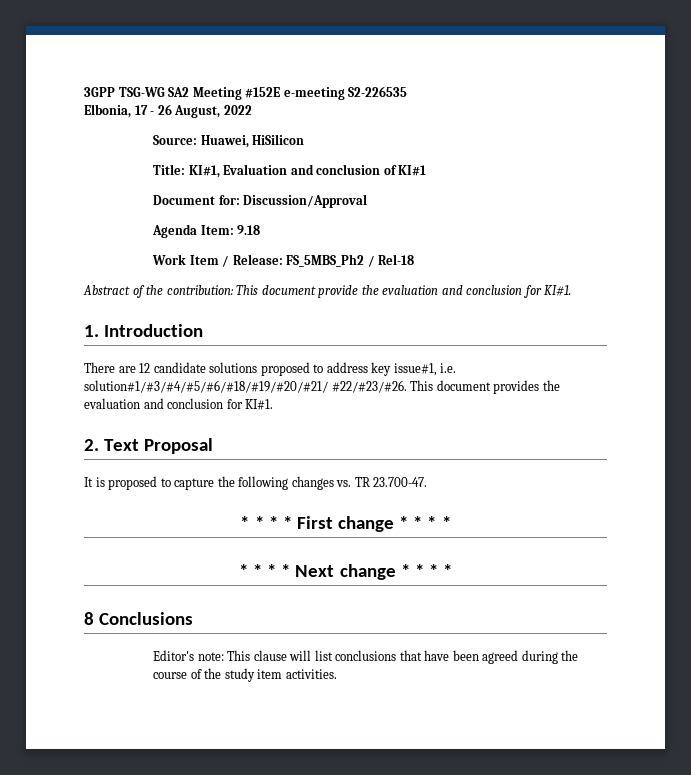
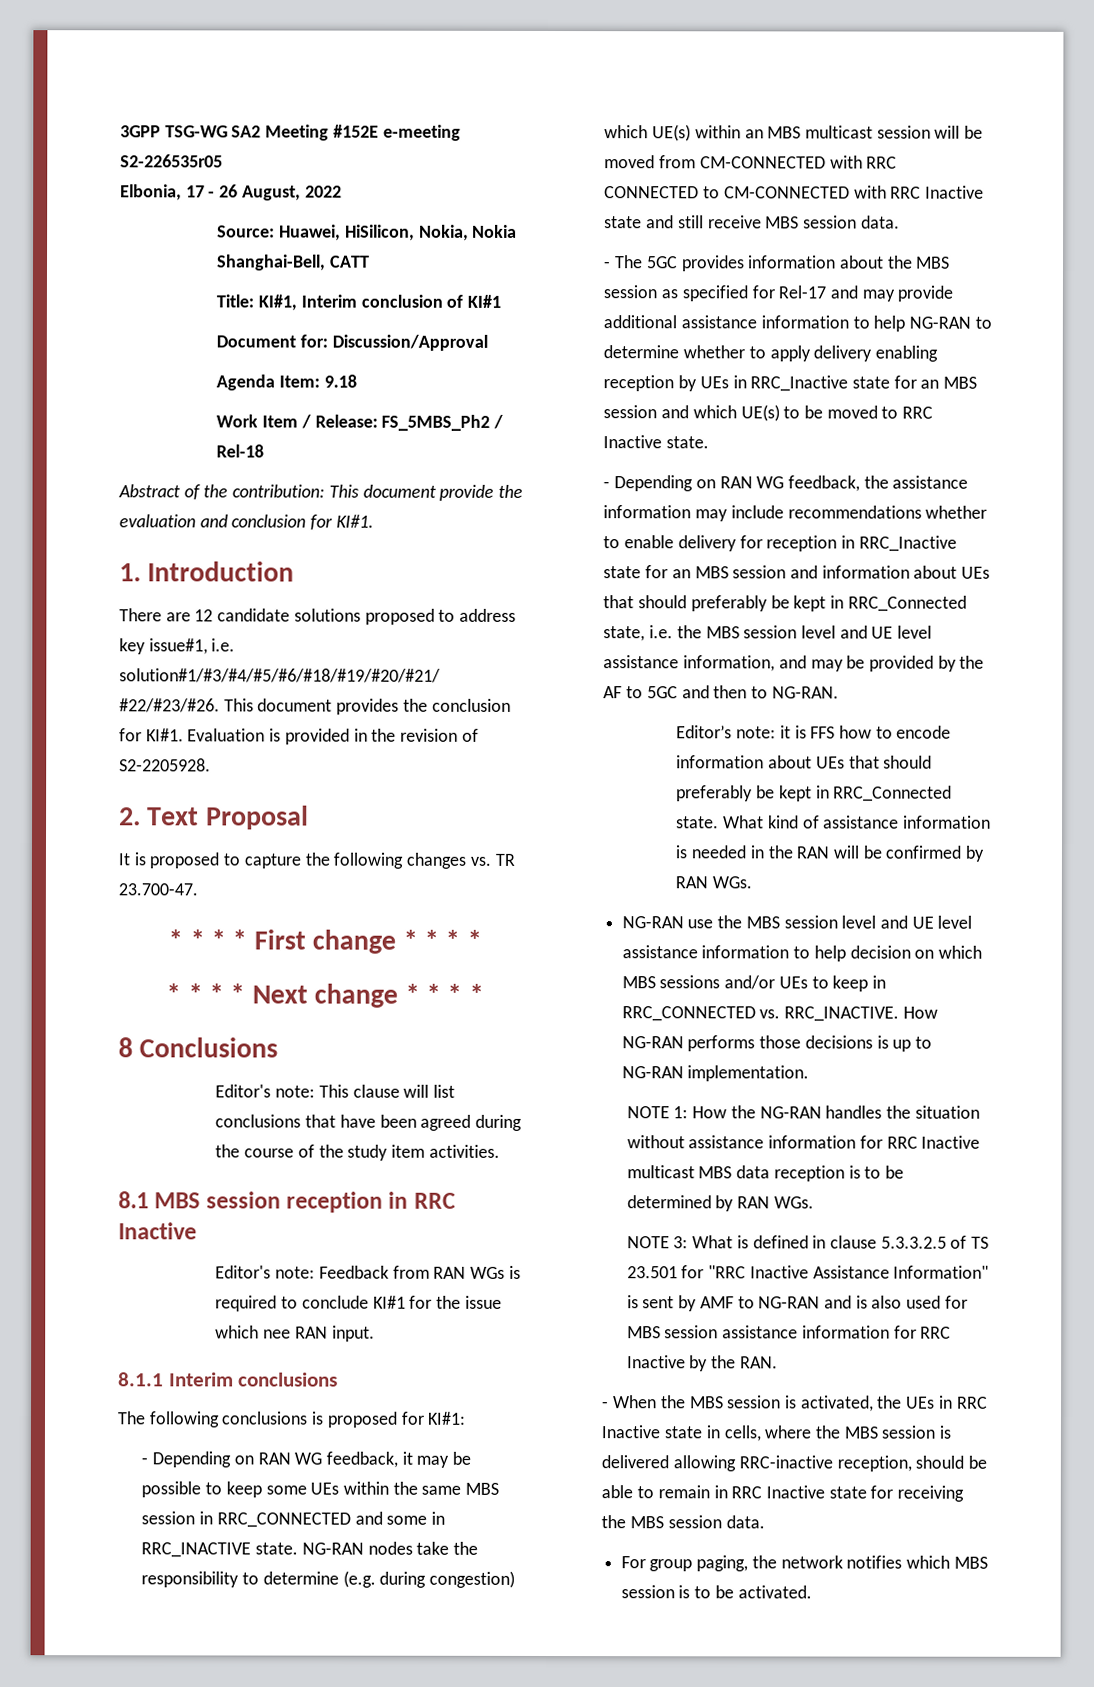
[348,86,408,97] S2-226535 -> [120,154,223,168] S2-226535r05
[252,134,305,145] HiSilicon -> [344,224,518,241] [216,254,371,271] HiSilicon, Nokia, Nokia Shanghai-Bell, CATT
[223,164,314,175] Evaluation and -> [300,294,357,308] Interim
[84,398,274,410] evaluation and conclusion for KI#1. -> [431,698,511,712] [119,728,479,745] [119,758,211,772] conclusion for KI#1. Evaluation is provided in the revision of S2-2205928.
(337, 674) none -> [118,1191,456,1213] [118,1222,197,1240] [215,1265,521,1279] [215,1295,502,1312] [215,1325,375,1342] [118,1372,339,1387] [117,1411,467,1428] [141,1451,472,1468] [141,1481,500,1498] [141,1511,445,1528] [141,1541,478,1558] [141,1570,515,1588] [604,124,984,142] [604,155,898,169] [604,185,984,199] [604,215,900,229] [604,255,951,272] [603,285,954,302] [603,315,992,332] [603,345,938,362] [603,375,978,392] [603,404,934,422] [603,435,710,449] [603,475,969,492] [603,505,988,522] [603,535,957,552] [603,565,991,579] [603,595,967,612] [603,625,933,642] [603,655,985,672] [603,685,839,699] [676,725,952,739] [676,755,933,769] [676,785,953,802] [676,815,991,829] [675,845,985,862] [675,876,753,889] [621,915,973,929] [621,945,982,962] [621,975,886,992] [621,1006,938,1022] [621,1035,932,1052] [621,1065,810,1082] [626,1105,980,1119] [626,1135,981,1149] [626,1165,905,1182] [626,1195,814,1212] [626,1235,990,1249] [626,1265,990,1279] [626,1295,968,1312] [626,1325,952,1339] [626,1355,778,1372] [602,1395,988,1412] [601,1425,952,1442] [601,1455,987,1472] [601,1485,965,1502] [601,1515,765,1529] [620,1555,988,1572] [620,1585,812,1599] // 8.1 MBS session reception in RRC Inactive // Editor's note: Feedback from RAN WGs is required to conclude KI#1 for the issue which nee RAN input. // 8.1.1 Interim conclusions // The following conclusions is proposed for KI#1: // - Depending on RAN WG feedback, it may be possible to keep some UEs within the same MBS session in RRC_CONNECTED and some in RRC_INACTIVE state. NG-RAN nodes take the responsibility to determine (e.g. during congestion) which UE(s) within an MBS multicast session will be moved from CM-CONNECTED with RRC CONNECTED to CM-CONNECTED with RRC Inactive state and still receive MBS session data. // - The 5GC provides information about the MBS session as specified for Rel-17 and may provide additional assistance information to help NG-RAN to determine whether to apply delivery enabling reception by UEs in RRC_Inactive state for an MBS session and which UE(s) to be moved to RRC Inactive state. // - Depending on RAN WG feedback, the assistance information may include recommendations whether to enable delivery for reception in RRC_Inactive state for an MBS session and information about UEs that should preferably be kept in RRC_Connected state, i.e. the MBS session level and UE level assistance information, and may be provided by the AF to 5GC and then to NG-RAN. // Editor’s note: it is FFS how to encode information about UEs that should preferably be kept in RRC_Connected state. What kind of assistance information is needed in the RAN will be confirmed by RAN WGs. // NG-RAN use the MBS session level and UE level assistance information to help decision on which MBS sessions and/or UEs to keep in RRC_CONNECTED vs. RRC_INACTIVE. How NG-RAN performs those decisions is up to NG-RAN implementation. // NOTE 1: How the NG-RAN handles the situation without assistance information for RRC Inactive multicast MBS data reception is to be determined by RAN WGs. // NOTE 3: What is defined in clause 5.3.3.2.5 of TS 23.501 for "RRC Inactive Assistance Information" is sent by AMF to NG-RAN and is also used for MBS session assistance information for RRC Inactive by the RAN. // - When the MBS session is activated, the UEs in RRC Inactive state in cells, where the MBS session is delivered allowing RRC-inactive reception, should be able to remain in RRC Inactive state for receiving the MBS session data. // For group paging, the network notifies which MBS session is to be activated.

